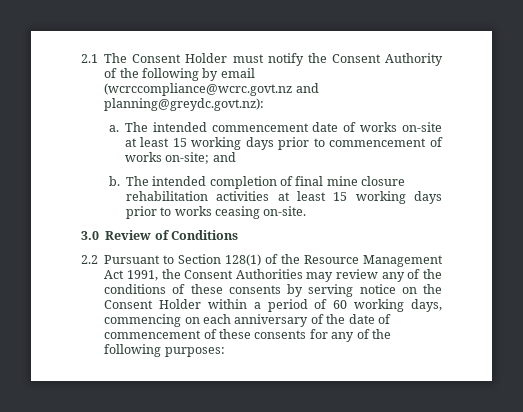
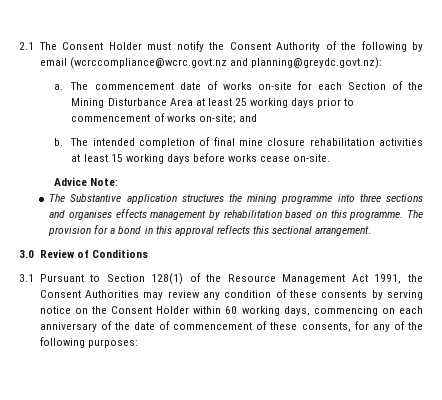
[152,122,207,132] intended -> (89, 86) none
[124,137,187,147] at least 15 -> [297,81,424,90] [71,98,247,108] for each Section of the Mining Disturbance Area at least 25
[125,206,307,219] prior to works ceasing on-site. -> [192,153,331,162] [53,177,119,186] [49,194,423,204] [49,209,424,220] [48,225,372,236] before works cease on-site. // Advice Note: // The Substantive application structures the mining programme into three sections and organises effects management by rehabilitation based on this programme. The provision for a bond in this approval reflects this sectional arrangement.
[81,255,98,264] 2.2 -> [19,274,34,282] 3.1
[407,269,443,279] [104,284,167,294] of the conditions -> [224,290,272,298] condition
[253,299,328,312] a period of -> (222, 310) none
[254,330,307,339] consents -> [301,322,351,332] consents,

